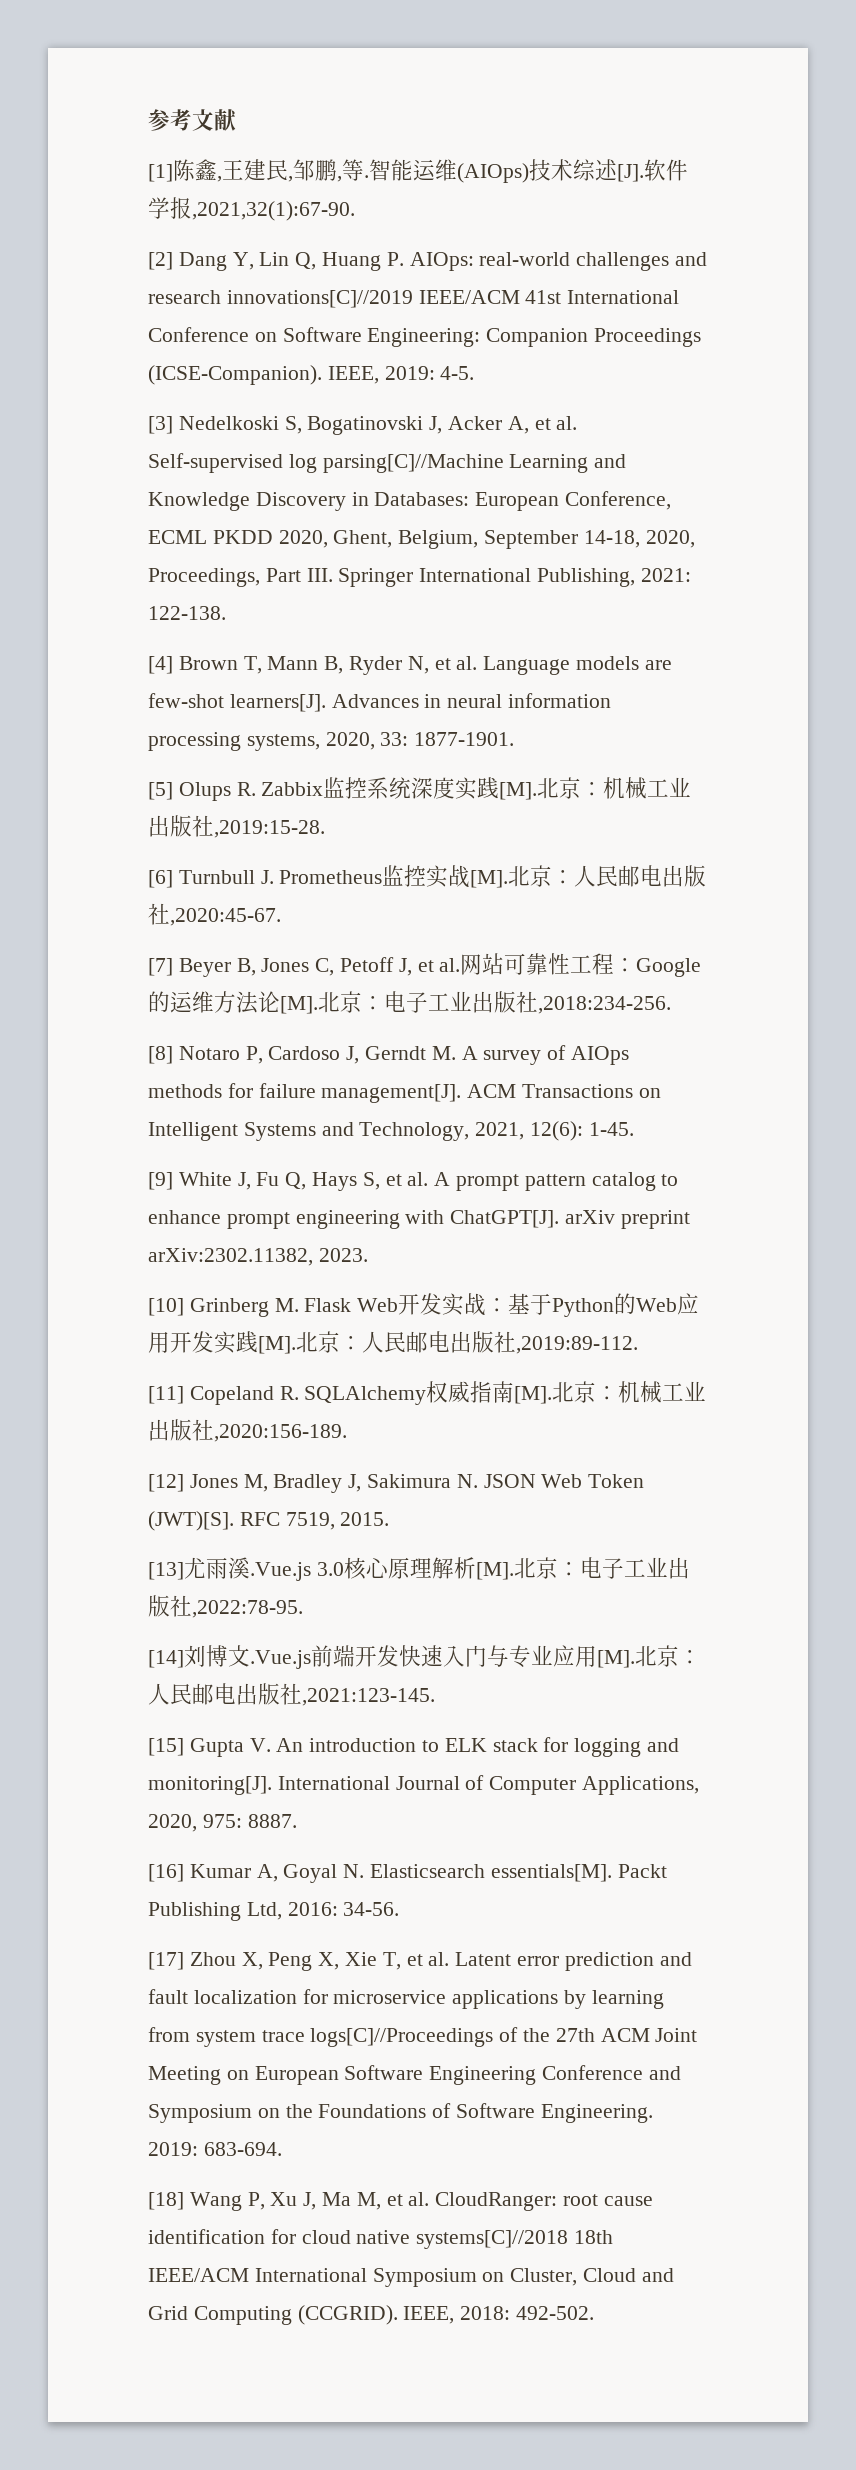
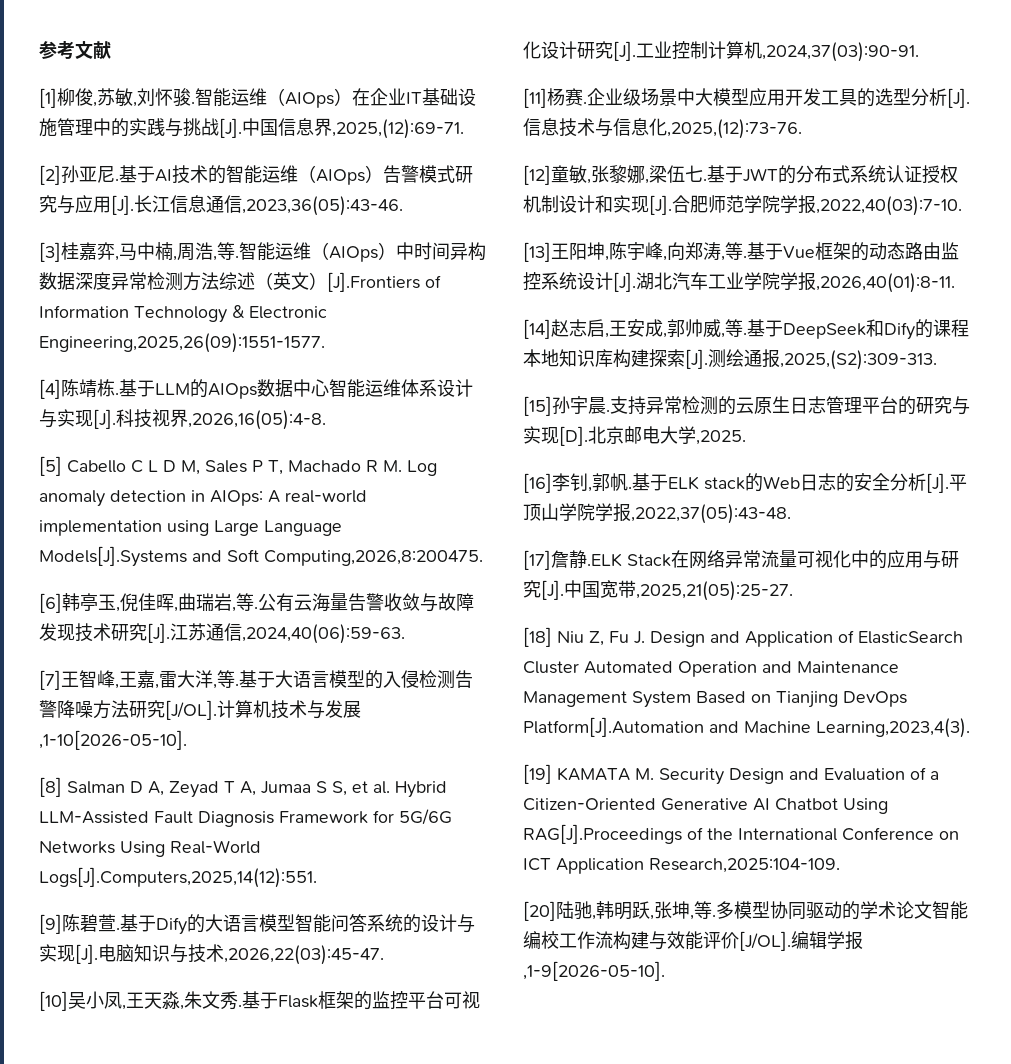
[173,159,337,182] 陈鑫,王建民,邹鹏 -> [57,88,476,108] [39,118,464,139] [39,165,473,185] [39,195,403,216] [39,242,213,262] 柳俊,苏敏,刘怀骏.智能运维（AIOps）在企业IT基础设施管理中的实践与挑战[J].中国信息界,2025,(12):69-71. // [2]孙亚尼.基于AI技术的智能运维（AIOps）告警模式研究与应用[J].长江信息通信,2023,36(05):43-46. // [3]桂嘉弈,马中楠,周浩
[457,159,688,183] [148,197,355,221] [148,252,708,271] [148,290,680,308] [148,327,702,347] [148,365,475,385] [148,416,578,435] [148,453,627,473] [148,491,672,511] [148,530,695,549] [148,568,691,587] [148,606,226,620] [148,656,672,675] [148,693,612,712] [148,732,515,751] [148,777,692,801] [148,815,325,838] [148,865,707,888] [148,903,281,926] [148,953,702,977] [148,991,671,1014] [148,1045,630,1065] [148,1083,661,1103] [148,1121,634,1141] [148,1172,679,1191] [148,1210,690,1229] [148,1248,368,1266] [148,1293,700,1317] [148,1331,638,1354] [148,1381,707,1405] [148,1419,347,1442] [148,1474,645,1493] [148,1511,390,1531] [148,1557,690,1581] [148,1595,303,1618] [148,1645,701,1669] [148,1683,435,1706] [148,1737,680,1757] [148,1775,700,1795] [148,1814,297,1832] [148,1864,667,1883] [148,1902,400,1921] [148,1952,692,1971] [148,1989,664,2009] [148,2027,698,2047] [148,2065,681,2085] [148,2103,653,2123] [148,2142,282,2156] [148,2192,653,2211] [148,2229,614,2249] [148,2268,674,2287] [148,2305,595,2325] (AIOps)技术综述[J].软件学报,2021,32(1):67-90. // [2] Dang Y, Lin Q, Huang P. AIOps: real-world challenges and research innovations[C]//2019 IEEE/ACM 41st International Conference on Software Engineering: Companion Proceedings (ICSE-Companion). IEEE, 2019: 4-5. // [3] Nedelkoski S, Bogatinovski J, Acker A, et al. Self-supervised log parsing[C]//Machine Learning and Knowledge Discovery in Databases: European Conference, ECML PKDD 2020, Ghent, Belgium, September 14-18, 2020, Proceedings, Part III. Springer International Publishing, 2021: 122-138. // [4] Brown T, Mann B, Ryder N, et al. Language models are few-shot learners[J]. Advances in neural information processing systems, 2020, 33: 1877-1901. // [5] Olups R. Zabbix监控系统深度实践[M].北京：机械工业出版社,2019:15-28. // [6] Turnbull J. Prometheus监控实战[M].北京：人民邮电出版社,2020:45-67. // [7] Beyer B, Jones C, Petoff J, et al.网站可靠性工程：Google的运维方法论[M].北京：电子工业出版社,2018:234-256. // [8] Notaro P, Cardoso J, Gerndt M. A survey of AIOps methods for failure management[J]. ACM Transactions on Intelligent Systems and Technology, 2021, 12(6): 1-45. // [9] White J, Fu Q, Hays S, et al. A prompt pattern catalog to enhance prompt engineering with ChatGPT[J]. arXiv preprint arXiv:2302.11382, 2023. // [10] Grinberg M. Flask Web开发实战：基于Python的Web应用开发实践[M].北京：人民邮电出版社,2019:89-112. // [11] Copeland R. SQLAlchemy权威指南[M].北京：机械工业出版社,2020:156-189. // [12] Jones M, Bradley J, Sakimura N. JSON Web Token (JWT)[S]. RFC 7519, 2015. // [13]尤雨溪.Vue.js 3.0核心原理解析[M].北京：电子工业出版社,2022:78-95. // [14]刘博文.Vue.js前端开发快速入门与专业应用[M].北京：人民邮电出版社,2021:123-145. // [15] Gupta V. An introduction to ELK stack for logging and monitoring[J]. International Journal of Computer Applications, 2020, 975: 8887. // [16] Kumar A, Goyal N. Elasticsearch essentials[M]. Packt Publishing Ltd, 2016: 34-56. // [17] Zhou X, Peng X, Xie T, et al. Latent error prediction and fault localization for microservice applications by learning from system trace logs[C]//Proceedings of the 27th ACM Joint Meeting on European Software Engineering Conference and Symposium on the Foundations of Software Engineering. 2019: 683-694. // [18] Wang P, Xu J, Ma M, et al. CloudRanger: root cause identification for cloud native systems[C]//2018 18th IEEE/ACM International Symposium on Cluster, Cloud and Grid Computing (CCGRID). IEEE, 2018: 492-502. -> [311,242,486,262] [39,272,441,292] [39,305,327,323] [39,333,325,353] [39,379,473,399] [39,409,326,430] [39,456,437,476] [39,490,367,507] [39,520,342,536] [39,546,483,567] [39,593,474,613] [39,623,405,644] [39,670,473,690] [39,700,361,720] [39,730,187,750] [39,777,447,798] [39,809,452,827] [39,840,261,857] [39,867,317,888] [39,914,475,935] [39,944,384,965] [39,991,480,1011] [523,41,919,62] [523,88,970,108] [523,118,802,139] [523,165,958,185] [523,195,962,216] [523,241,959,262] [523,272,955,293] [523,319,969,340] [523,349,937,370] [523,396,970,416] [523,426,746,446] [523,473,967,493] [523,503,791,524] [523,550,959,570] [523,580,793,601] [523,627,963,647] [523,661,899,677] [523,691,907,708] [523,717,970,738] [523,764,939,785] [523,798,888,814] [523,824,959,844] [523,858,840,874] [523,901,968,921] [523,931,863,951] [523,961,665,981] （AIOps）中时间异构数据深度异常检测方法综述（英文）[J].Frontiers of Information Technology & Electronic Engineering,2025,26(09):1551-1577. // [4]陈靖栋.基于LLM的AIOps数据中心智能运维体系设计与实现[J].科技视界,2026,16(05):4-8. // [5] Cabello C L D M, Sales P T, Machado R M. Log anomaly detection in AIOps: A real-world implementation using Large Language Models[J].Systems and Soft Computing,2026,8:200475. // [6]韩亭玉,倪佳晖,曲瑞岩,等.公有云海量告警收敛与故障发现技术研究[J].江苏通信,2024,40(06):59-63. // [7]王智峰,王嘉,雷大洋,等.基于大语言模型的入侵检测告警降噪方法研究[J/OL].计算机技术与发展,1-10[2026-05-10]. // [8] Salman D A, Zeyad T A, Jumaa S S, et al. Hybrid LLM-Assisted Fault Diagnosis Framework for 5G/6G Networks Using Real-World Logs[J].Computers,2025,14(12):551. // [9]陈碧萱.基于Dify的大语言模型智能问答系统的设计与实现[J].电脑知识与技术,2026,22(03):45-47. // [10]吴小凤,王天淼,朱文秀.基于Flask框架的监控平台可视化设计研究[J].工业控制计算机,2024,37(03):90-91. // [11]杨赛.企业级场景中大模型应用开发工具的选型分析[J].信息技术与信息化,2025,(12):73-76. // [12]童敏,张黎娜,梁伍七.基于JWT的分布式系统认证授权机制设计和实现[J].合肥师范学院学报,2022,40(03):7-10. // [13]王阳坤,陈宇峰,向郑涛,等.基于Vue框架的动态路由监控系统设计[J].湖北汽车工业学院学报,2026,40(01):8-11. // [14]赵志启,王安成,郭帅威,等.基于DeepSeek和Dify的课程本地知识库构建探索[J].测绘通报,2025,(S2):309-313. // [15]孙宇晨.支持异常检测的云原生日志管理平台的研究与实现[D].北京邮电大学,2025. // [16]李钊,郭帆.基于ELK stack的Web日志的安全分析[J].平顶山学院学报,2022,37(05):43-48. // [17]詹静.ELK Stack在网络异常流量可视化中的应用与研究[J].中国宽带,2025,21(05):25-27. // [18] Niu Z, Fu J. Design and Application of ElasticSearch Cluster Automated Operation and Maintenance Management System Based on Tianjing DevOps Platform[J].Automation and Machine Learning,2023,4(3). // [19] KAMATA M. Security Design and Evaluation of a Citizen-Oriented Generative AI Chatbot Using RAG[J].Proceedings of the International Conference on ICT Application Research,2025:104-109. // [20]陆驰,韩明跃,张坤,等.多模型协同驱动的学术论文智能编校工作流构建与效能评价[J/OL].编辑学报,1-9[2026-05-10].

